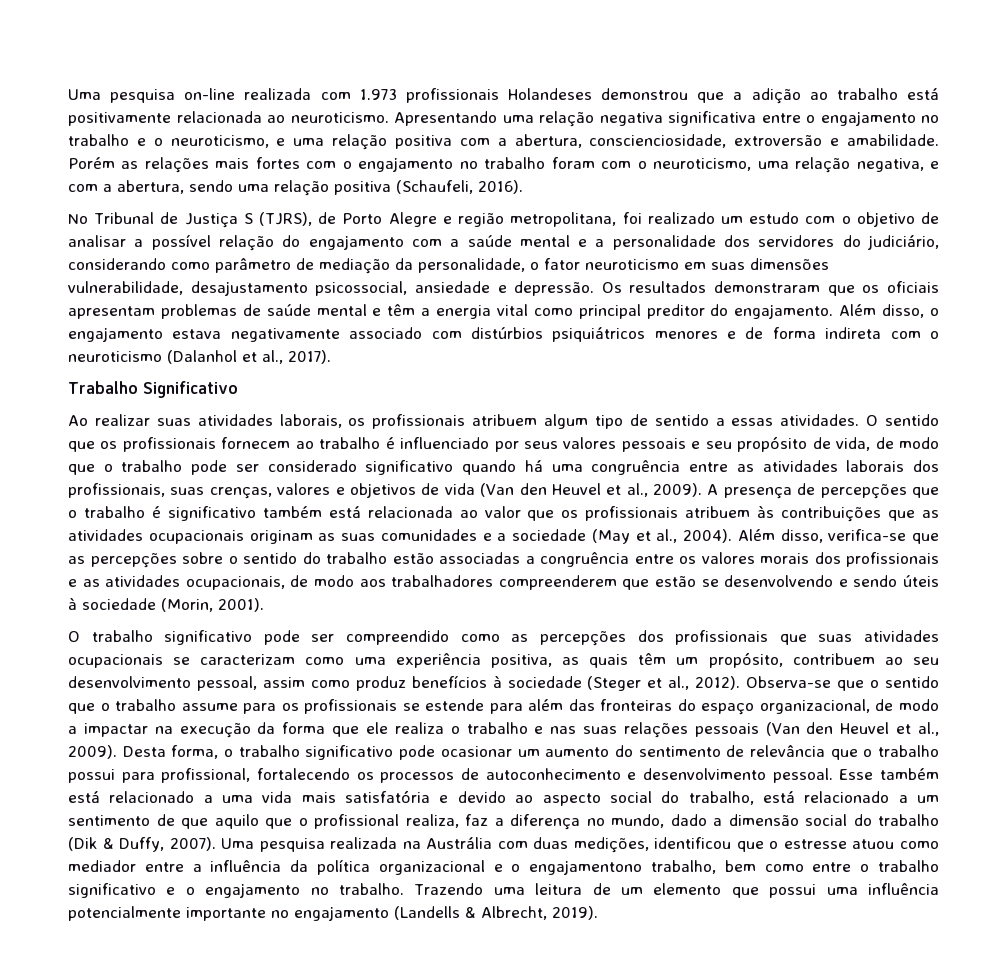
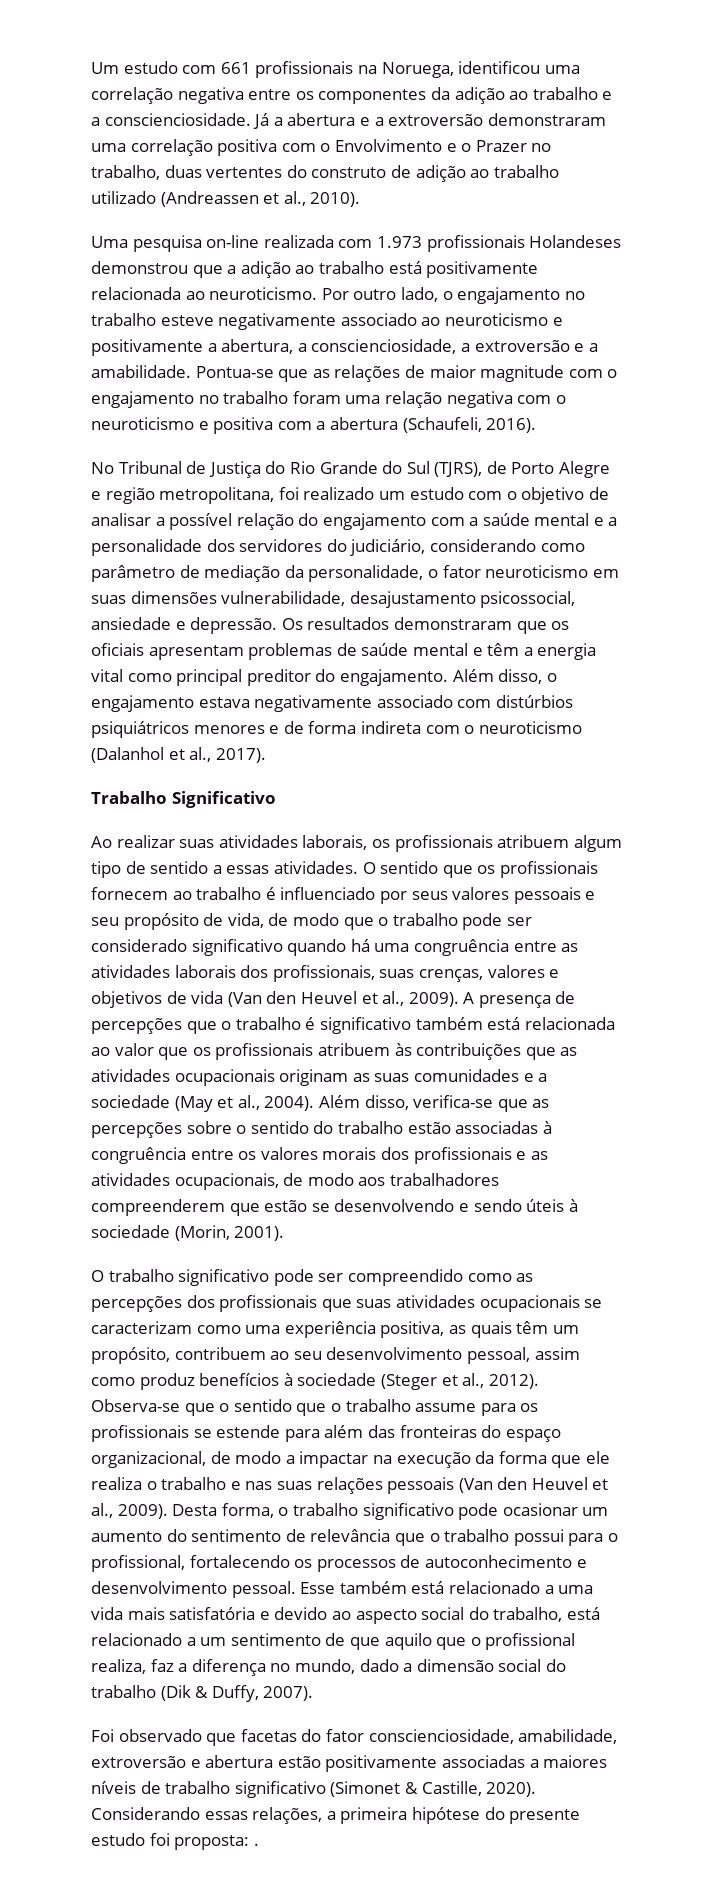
(68, 94) none -> [91,61,580,78] [91,87,613,104] [91,113,606,129] [91,139,552,156] [91,165,559,182] [91,191,361,207] Um estudo com 661 profissionais na Noruega, identificou uma correlação negativa entre os componentes da adição ao trabalho e a conscienciosidade. Já a abertura e a extroversão demonstraram uma correlação positiva com o Envolvimento e o Prazer no trabalho, duas vertentes do construto de adição ao trabalho utilizado (Andreassen et al., 2010). //
[394,111,939,127] [68,134,939,150] [68,157,300,173] Apresentando uma relação negativa significativa entre o engajamento no trabalho e o neuroticismo, e uma relação positiva com a abertura, conscienciosidade, extroversão e amabilidade. Porém as relações mais fortes -> [321,287,585,304] [91,313,563,330] [91,339,598,356] [91,365,565,382] Por outro lado, o engajamento no trabalho esteve negativamente associado ao neuroticismo e positivamente a abertura, a conscienciosidade, a extroversão e a amabilidade. Pontua-se que as relações de maior magnitude
[601,157,940,173] [68,180,391,196] com o neuroticismo, uma relação negativa, e com a abertura, sendo uma relação positiva -> [345,391,566,408] [91,417,398,434] uma relação negativa com o neuroticismo e positiva com a abertura
[243,213,253,224] S -> [265,461,430,474] do Rio Grande do Sul
[525,556,535,564] a -> [542,1121,552,1134] à
(155, 777) none -> [607,1533,618,1542] o
[221,837,939,853] [68,859,939,875] [68,883,939,898] [68,906,598,921] Uma pesquisa realizada na Austrália com duas medições, identificou que o estresse atuou como mediador entre a influência da política organizacional e o engajamentono trabalho, bem como entre o trabalho significativo e o engajamento no trabalho. Trazendo uma leitura de um elemento que possui uma influência potencialmente importante no engajamento (Landells & Albrecht, 2019). -> [91,1729,618,1746] [91,1755,608,1772] [91,1781,537,1798] [91,1807,581,1824] [91,1833,259,1850] // Foi observado que facetas do fator conscienciosidade, amabilidade, extroversão e abertura estão positivamente associadas a maiores níveis de trabalho significativo (Simonet & Castille, 2020). Considerando essas relações, a primeira hipótese do presente estudo foi proposta: .

